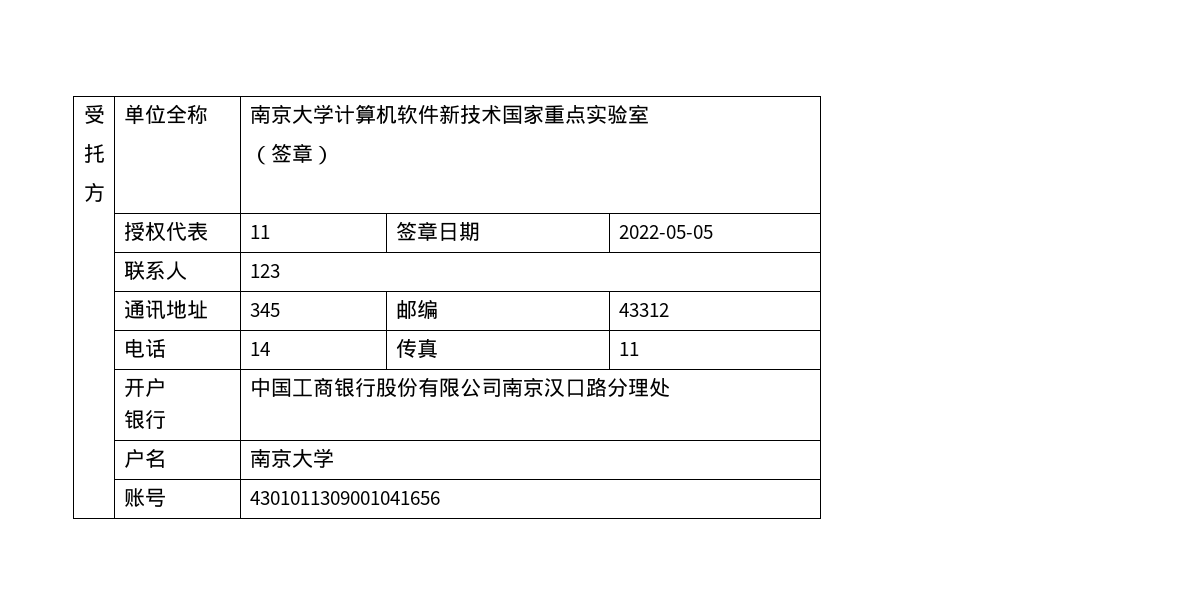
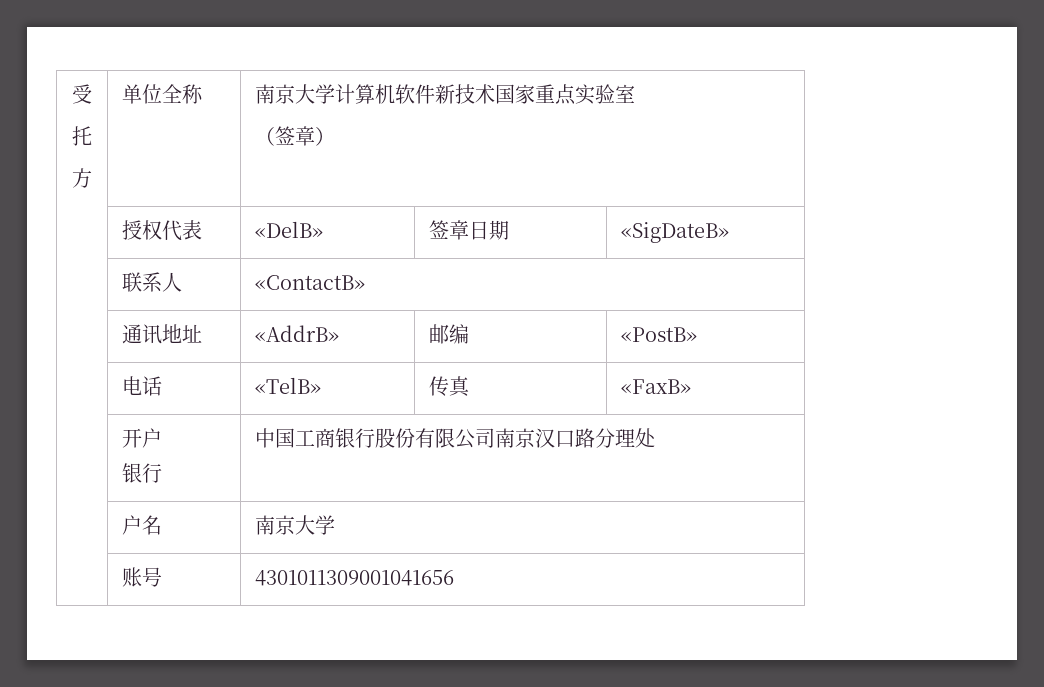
[249,225,270,239] 11 -> [255,221,324,238] «DelB»
[618,225,713,239] 2022-05-05 -> [621,222,730,243] «SigDateB»
[249,264,280,278] 123 -> [255,275,366,290] «ContactB»
[249,303,280,317] 345 -> [255,325,340,342] «AddrB»
[618,303,669,317] 43312 -> [621,327,698,342] «PostB»
[249,342,270,356] 14 -> [255,377,322,394] «TelB»
[618,342,639,356] 11 -> [621,379,692,394] «FaxB»

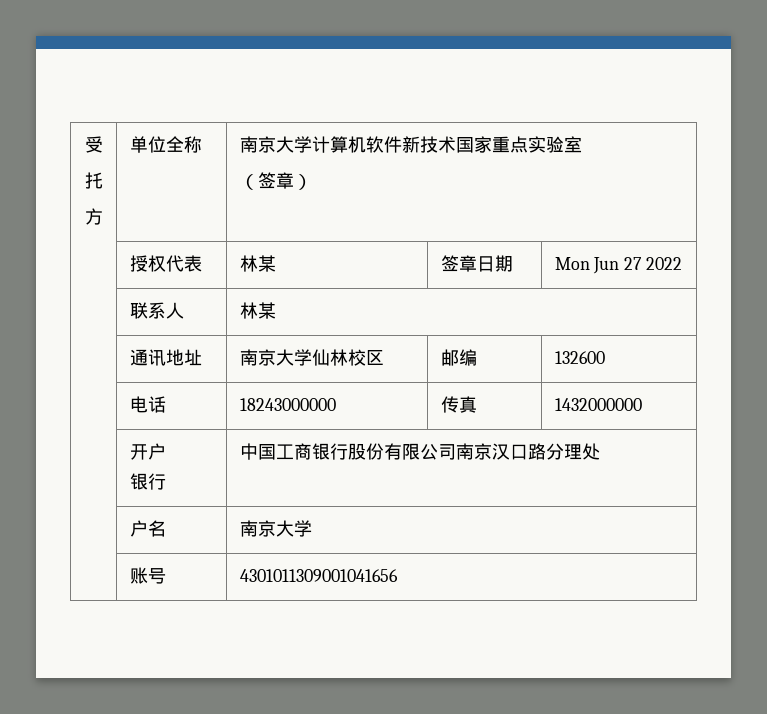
[255,221,324,238] «DelB» -> [239,255,276,272] 林某
[621,222,730,243] «SigDateB» -> [554,257,682,274] Mon Jun 27 2022
[255,275,366,290] «ContactB» -> [239,302,276,319] 林某
[255,325,340,342] «AddrB» -> [239,349,384,366] 南京大学仙林校区
[621,327,698,342] «PostB» -> [554,351,605,364] 132600
[255,377,322,394] «TelB» -> [239,398,336,411] 18243000000
[621,379,692,394] «FaxB» -> [554,398,642,411] 1432000000

